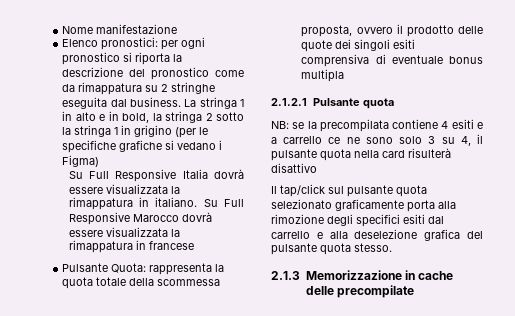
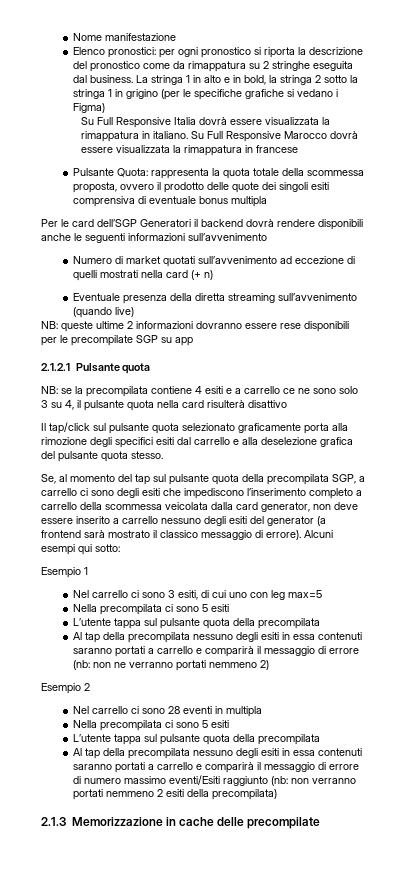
(345, 75) none -> [41,219,363,230] [41,233,267,243] [73,256,356,267] [73,270,214,281] [73,293,358,304] [73,307,135,318] [41,321,349,332] [41,335,193,346] // Per le card dell’SGP Generatori il backend dovrà rendere disponibili anche le seguenti informazioni sull’avvenimento // Numero di market quotati sull’avvenimento ad eccezione di quelli mostrati nella card (+ n) // Eventuale presenza della diretta streaming sull’avvenimento (quando live) // NB: queste ultime 2 informazioni dovranno essere rese disponibili per le precompilate SGP su app
(392, 247) none -> [41,474,365,485] [41,488,362,499] [41,502,358,512] [41,516,326,526] [41,530,333,540] [41,544,120,555] [41,567,88,578] [73,590,323,600] [73,604,230,615] [73,618,321,629] [73,632,363,643] [73,646,360,657] [73,660,270,671] [41,683,90,694] [73,706,263,717] [73,720,230,731] [73,734,321,745] [73,748,363,759] [73,762,360,773] [73,775,357,786] [73,789,278,800] // Se, al momento del tap sul pulsante quota della precompilata SGP, a carrello ci sono degli esiti che impediscono l’inserimento completo a carrello della scommessa veicolata dalla card generator, non deve essere inserito a carrello nessuno degli esiti del generator (a frontend sarà mostrato il classico messaggio di errore). Alcuni esempi qui sotto: // Esempio 1 // Nel carrello ci sono 3 esiti, di cui uno con leg max=5 // Nella precompilata ci sono 5 esiti // L’utente tappa sul pulsante quota della precompilata // Al tap della precompilata nessuno degli esiti in essa contenuti saranno portati a carrello e comparirà il messaggio di errore (nb: non ne verranno portati nemmeno 2) // Esempio 2 // Nel carrello ci sono 28 eventi in multipla // Nella precompilata ci sono 5 esiti // L’utente tappa sul pulsante quota della precompilata // Al tap della precompilata nessuno degli esiti in essa contenuti saranno portati a carrello e comparirà il messaggio di errore di numero massimo eventi/Esiti raggiunto (nb: non verranno portati nemmeno 2 esiti della precompilata)

